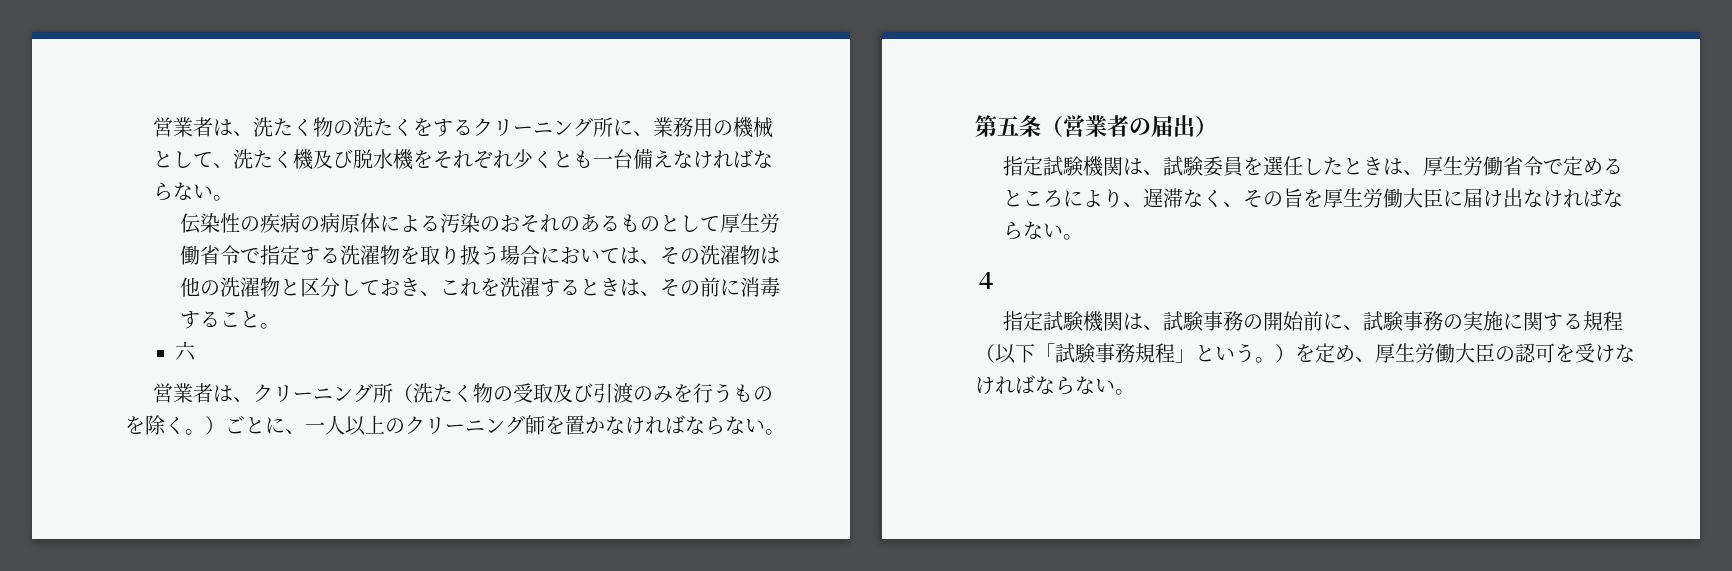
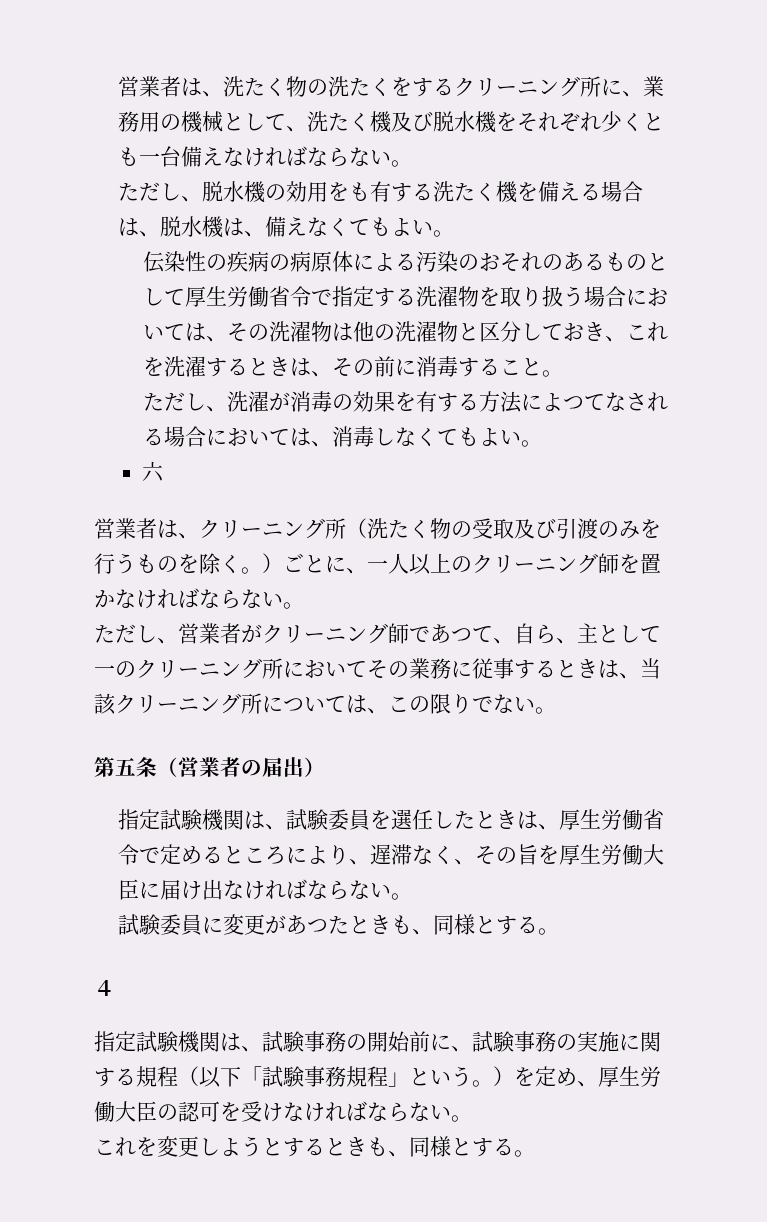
(233, 198) none -> [118,181,644,203] [118,216,455,238] // ただし、脱水機の効用をも有する洗たく機を備える場合は、脱水機は、備えなくてもよい。
(281, 326) none -> [142,391,668,413] [142,426,542,447] // ただし、洗濯が消毒の効果を有する方法によつてなされる場合においては、消毒しなくてもよい。
(785, 432) none -> [94,623,661,644] [94,658,661,679] [94,693,556,715] // ただし、営業者がクリーニング師であつて、自ら、主として一のクリーニング所においてその業務に従事するときは、当該クリーニング所については、この限りでない。
(1083, 237) none -> [118,914,560,936] // 試験委員に変更があつたときも、同様とする。
(1135, 392) none -> [94,1136,535,1157] // これを変更しようとするときも、同様とする。

